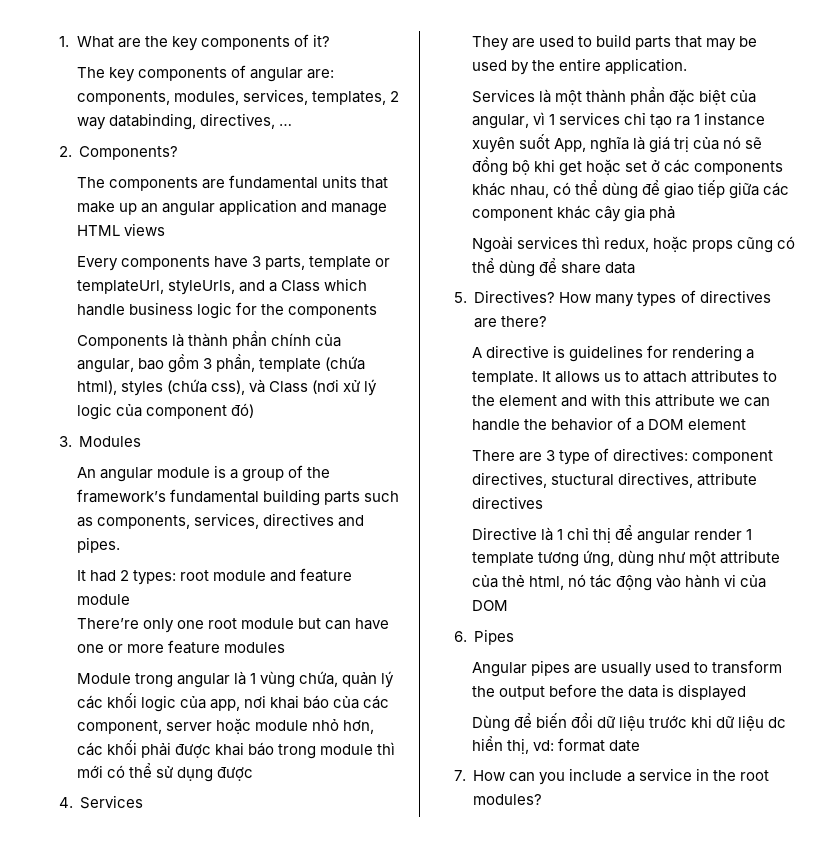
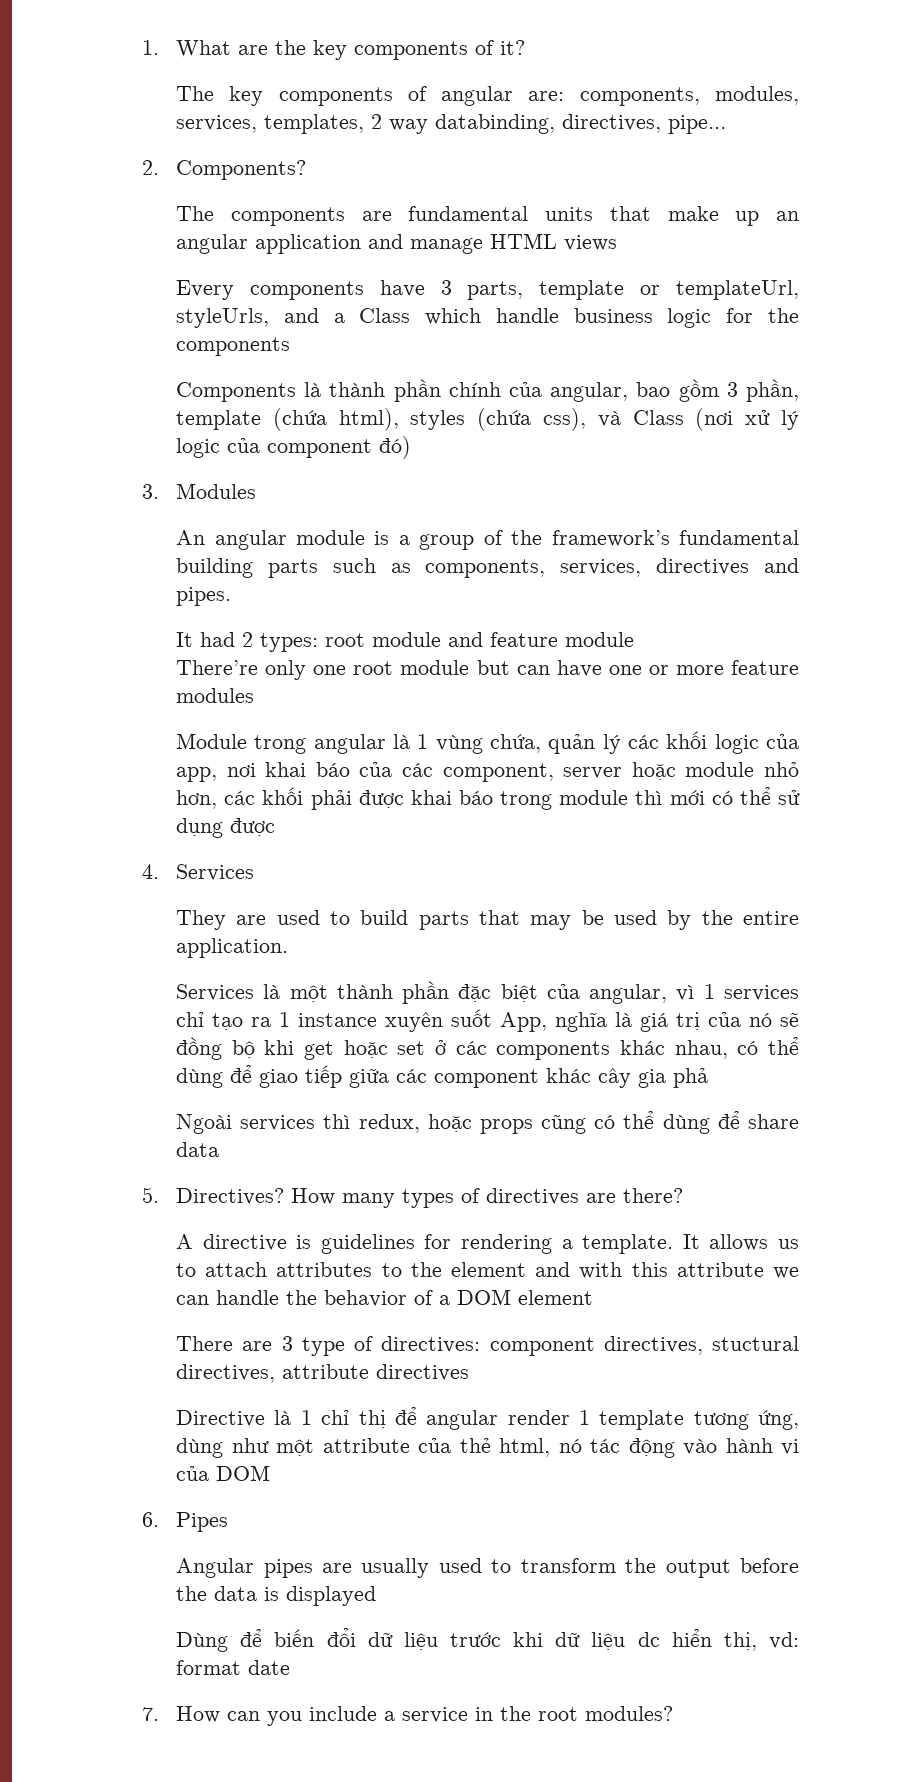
[278,124,292,126] … -> [668,115,727,134] pipe…

